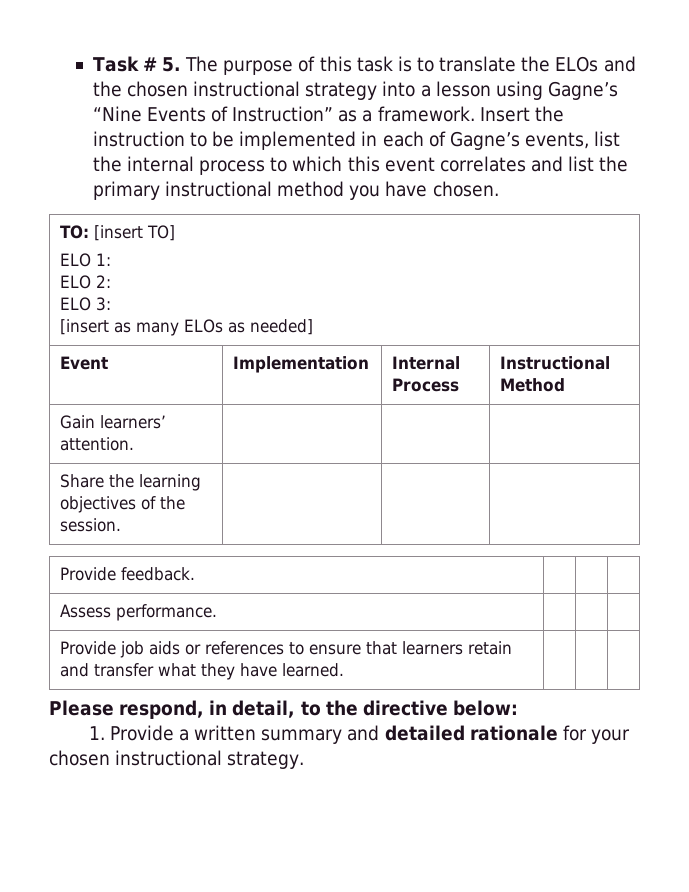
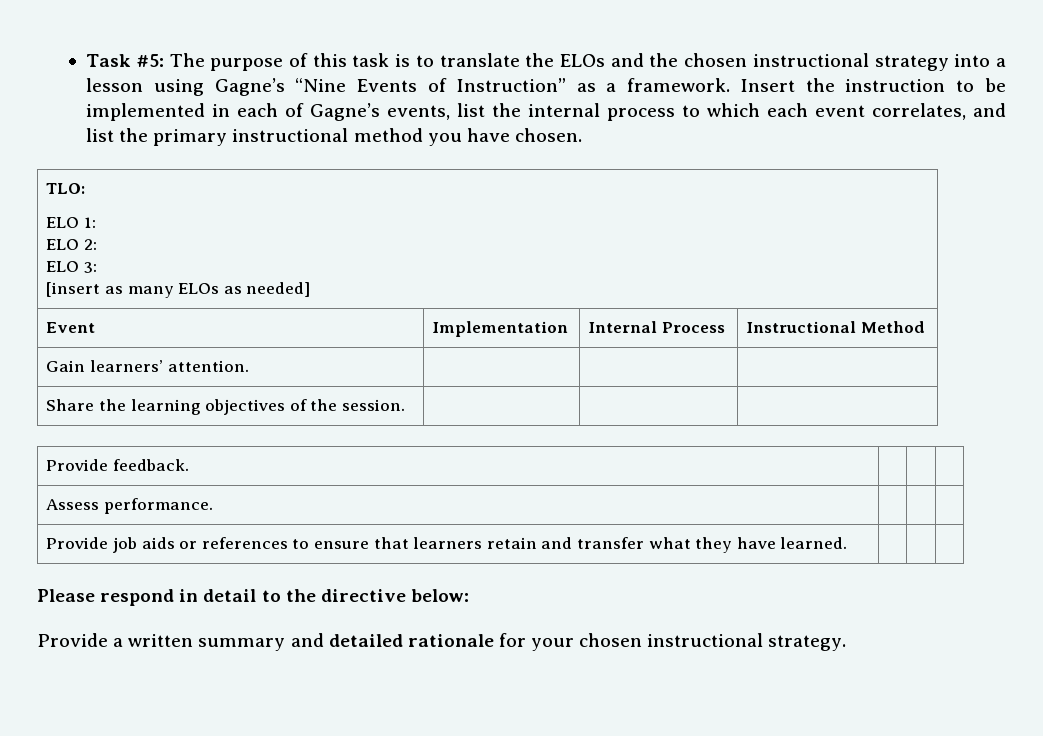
[142,57,182,72] # 5. -> [136,54,164,67] #5:
[347,156,526,172] this event correlates -> [767,103,967,120] each event correlates,
[60,225,176,241] TO: [insert TO] -> [46,183,86,194] TLO:
[119,700,296,719] respond, in detail, -> [100,589,257,606] respond in detail
[88,726,105,740] 1. -> (469, 595) none

